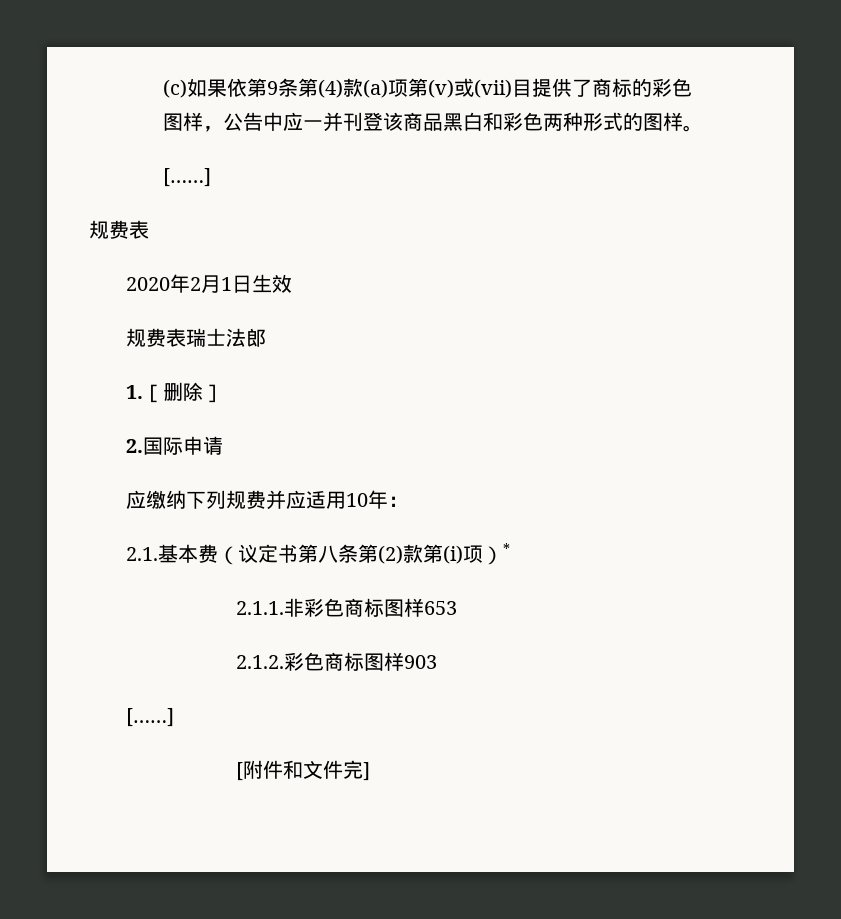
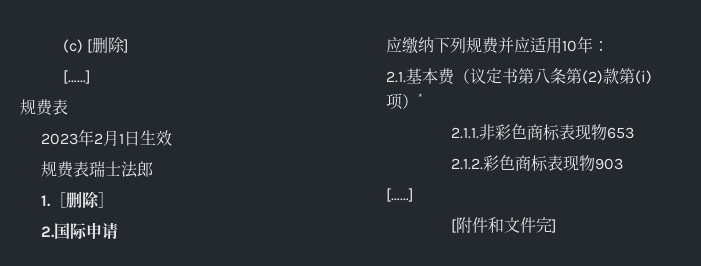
[186,78,692,98] [162,112,703,132] 如果依第9条第(4)款(a)项第(v)或(vii)目提供了商标的彩色图样，公告中应一并刊登该商品黑白和彩色两种形式的图样。 -> [87,37,130,53] [删除]
[125,277,170,291] 2020 -> [41,133,79,145] 2023
[384,598,425,617] 图样 -> [558,124,607,141] 表现物
[364,652,405,671] 图样 -> [546,155,595,172] 表现物

